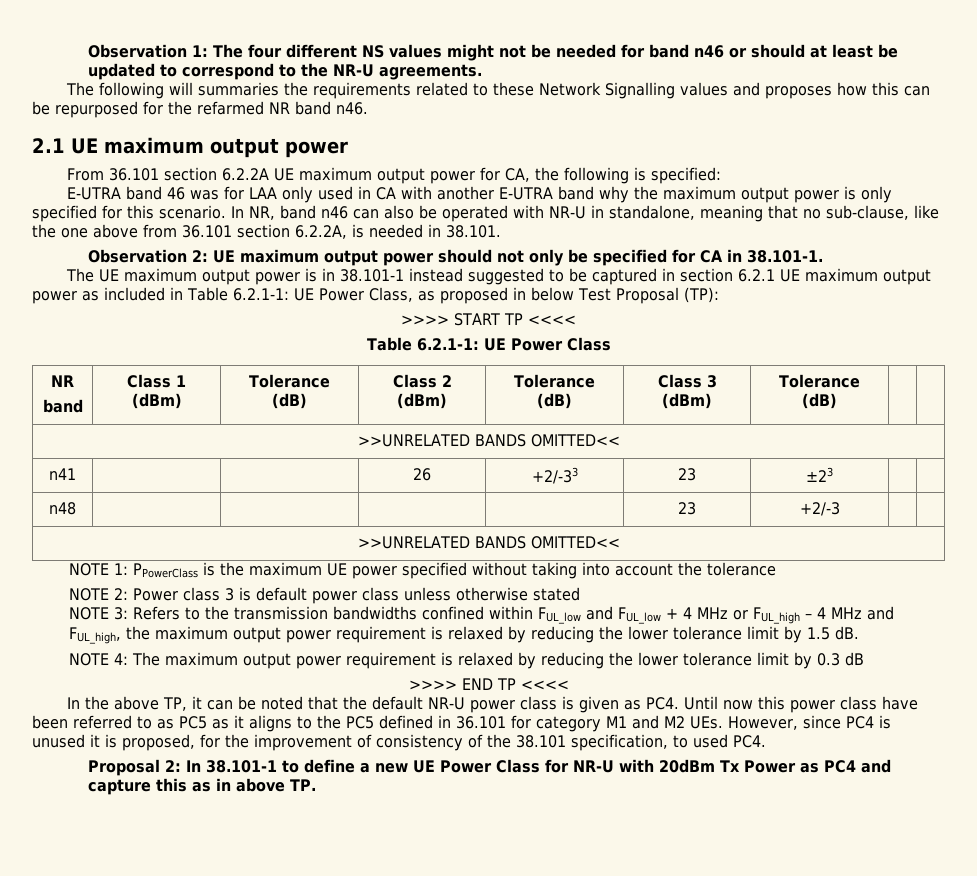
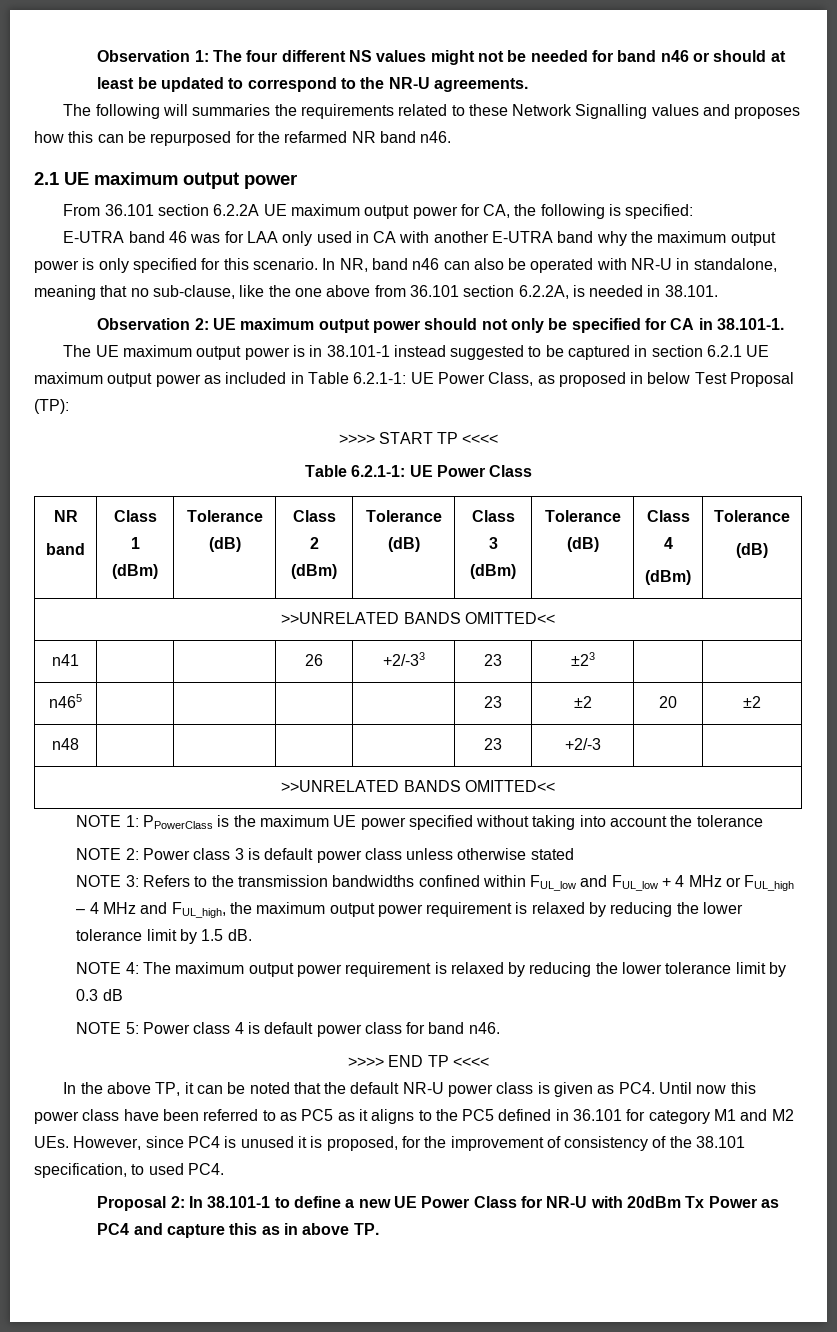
(837, 401) | -> [646,510,690,522] [663,537,673,549] [645,570,691,585] [714,510,790,522] [736,543,768,558] Class 4 // (dBm) | Tolerance // (dB)
(833, 474) none -> [49,694,82,708] [484,696,502,708] [573,696,592,708] [659,696,677,708] [743,696,761,708] // n465 | | | | | 23 | ±2 | 20 | ±2
(865, 659) none -> [76,1022,500,1037] // NOTE 5: Power class 4 is default power class for band n46.

